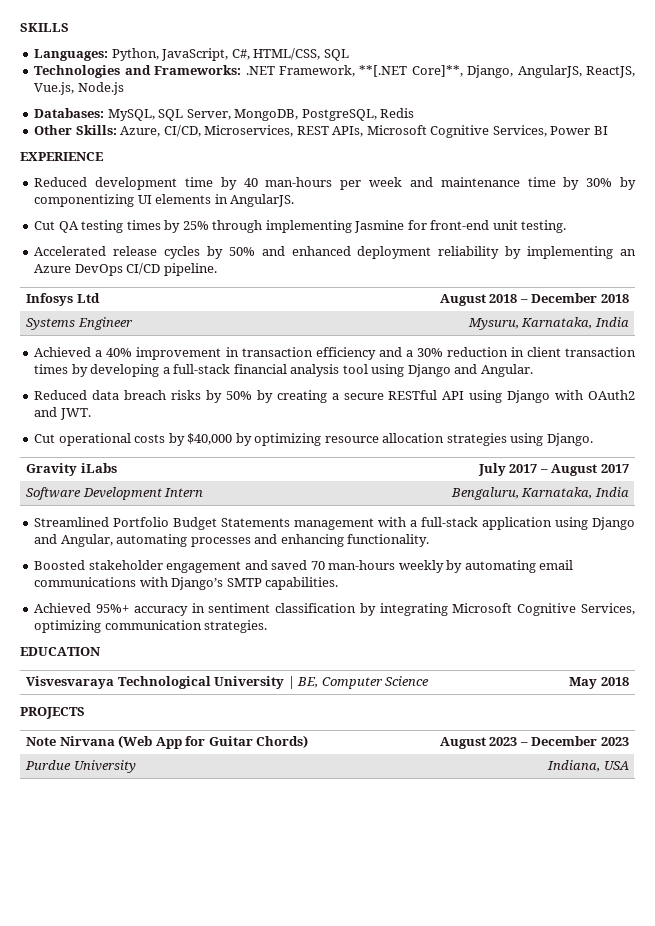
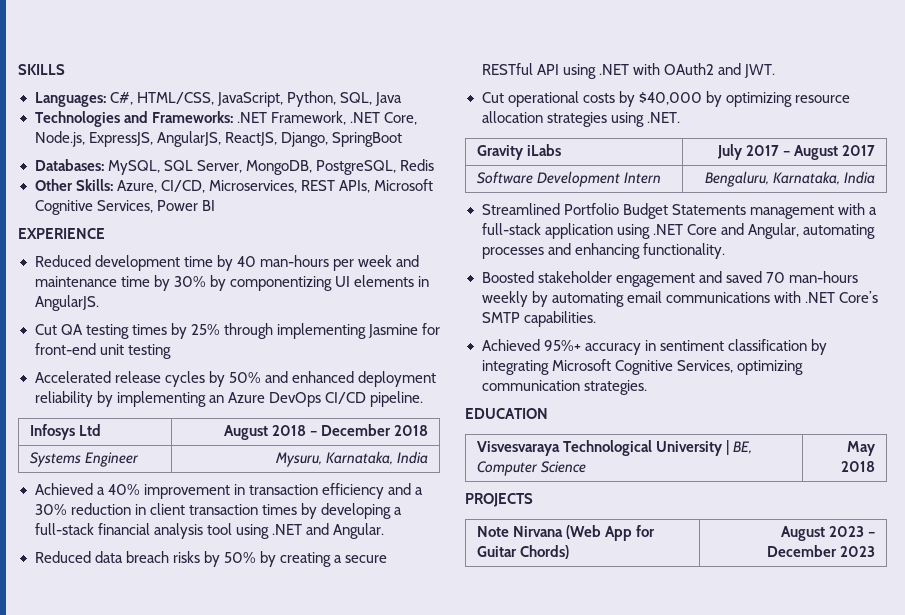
[111,48,349,61] Python, JavaScript, C#, HTML/CSS, SQL -> [109,91,402,107] C#, HTML/CSS, JavaScript, Python, SQL, Java
[359,65,635,78] [34,82,124,95] **[.NET Core]**, Django, AngularJS, ReactJS, Vue.js, Node.js -> [349,112,417,125] [34,131,402,147] .NET Core, Node.js, ExpressJS, AngularJS, ReactJS, Django, SpringBoot
[521,220,567,233] testing. -> [127,344,171,359] testing
[407,364,451,377] Django -> [271,524,302,535] .NET
[507,390,551,403] Django -> [598,64,629,75] .NET
[546,433,593,446] Django. -> [646,112,680,123] .NET.
[592,517,636,530] Django -> [652,224,717,235] .NET Core
[171,577,224,590] Django’s -> [804,291,878,303] .NET Core’s
[25,760,136,773] [547,760,629,772] // Purdue University | Indiana, USA -> (876, 551) none

